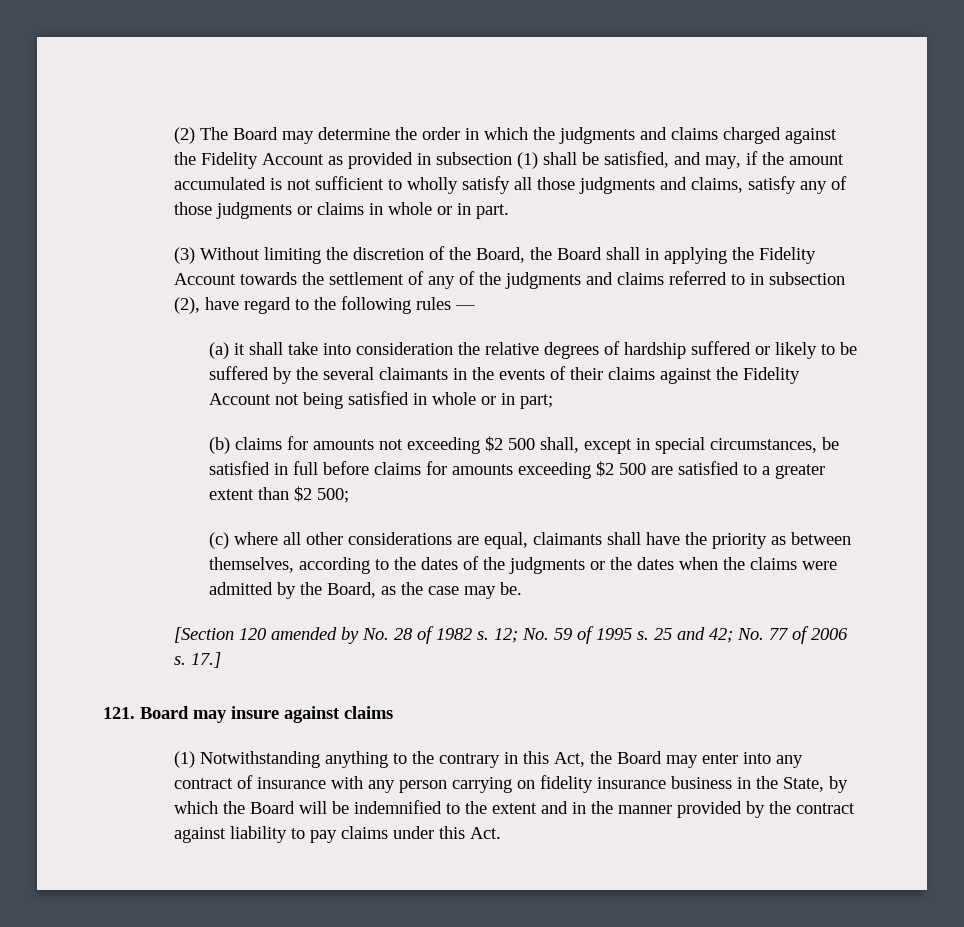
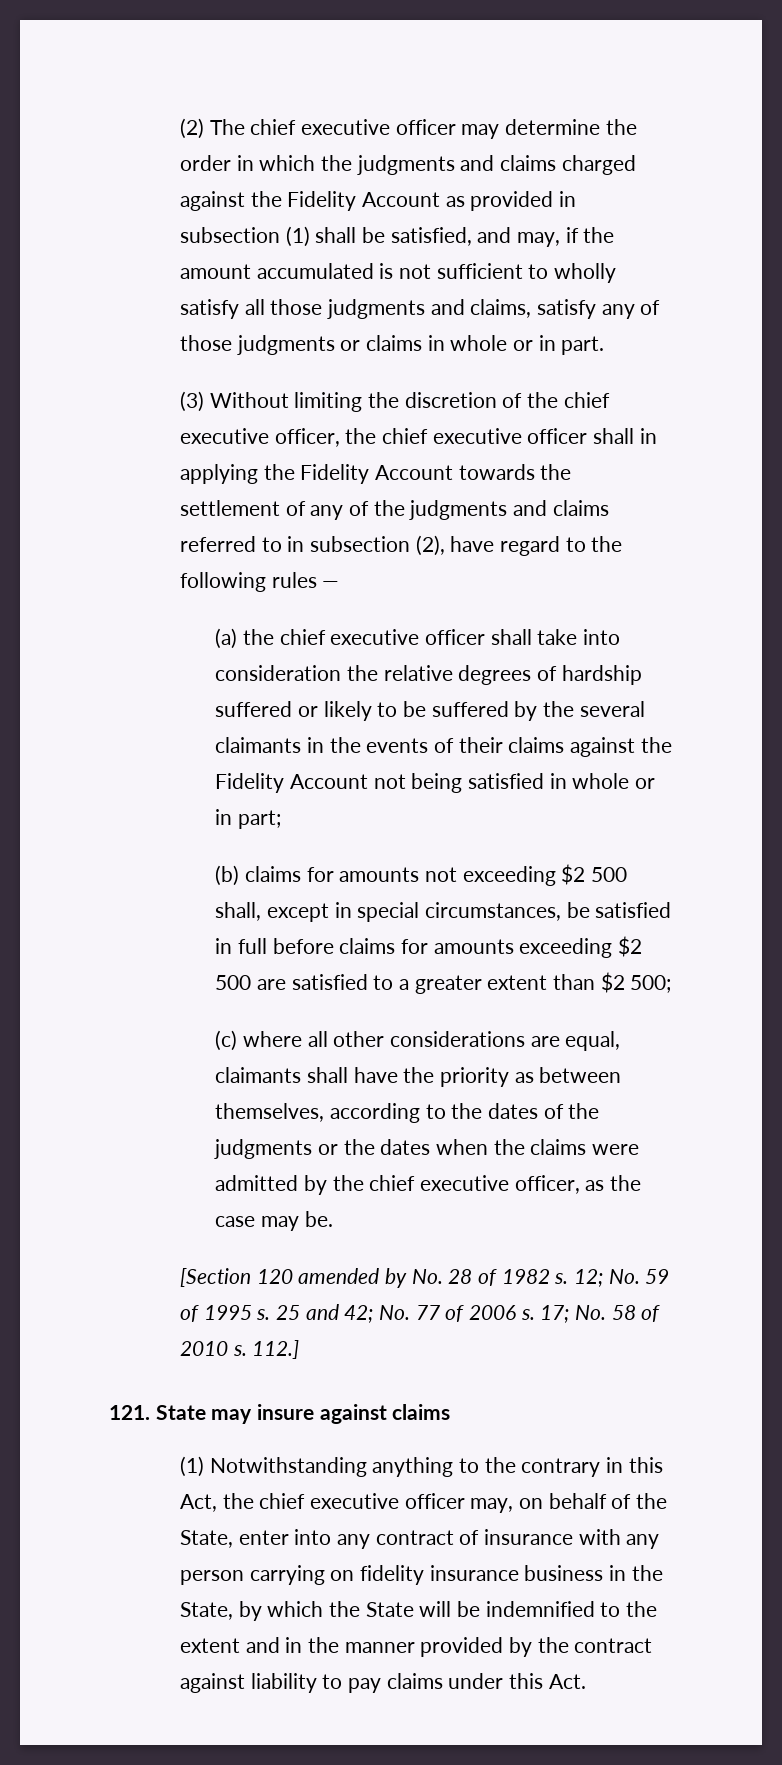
[232,127,278,140] Board -> [250,119,456,135] chief executive officer
[475,247,602,263] Board, the Board -> [563,392,610,408] [179,428,588,447] chief executive officer, the chief executive officer
[233,343,245,355] it -> [242,629,485,645] the chief executive officer
[326,582,376,598] Board, -> [369,1175,580,1194] chief executive officer,
[190,652,221,668] 17.] -> [540,1305,661,1323] [179,1340,300,1359] 17; No. 58 of 2010 s. 112.]
[140,706,189,719] Board -> [155,1405,206,1420] State
[616,751,698,768] Board may -> [259,1493,667,1513] [179,1530,233,1548] chief executive officer may, on behalf of the State,
[249,801,295,814] Board -> [365,1602,414,1617] State

